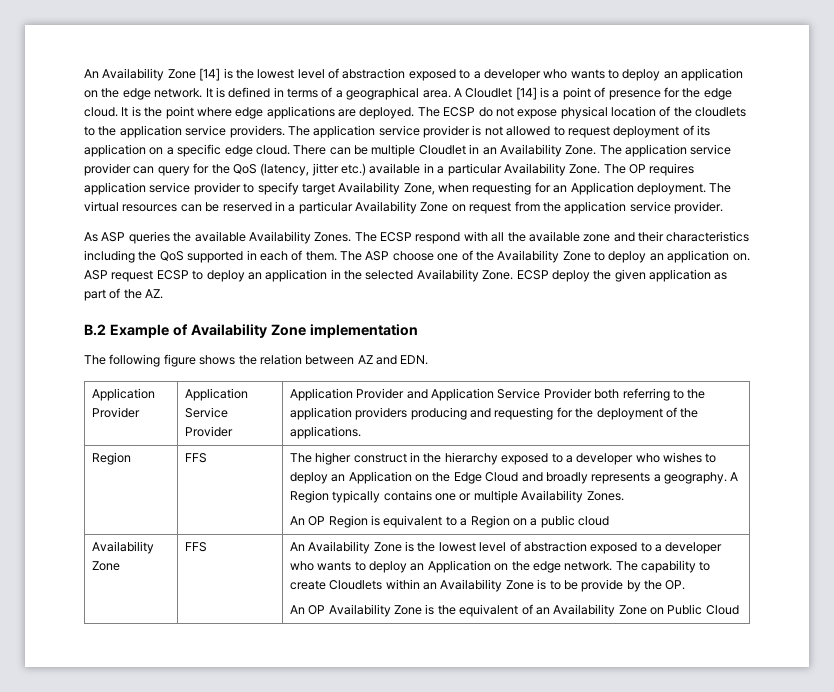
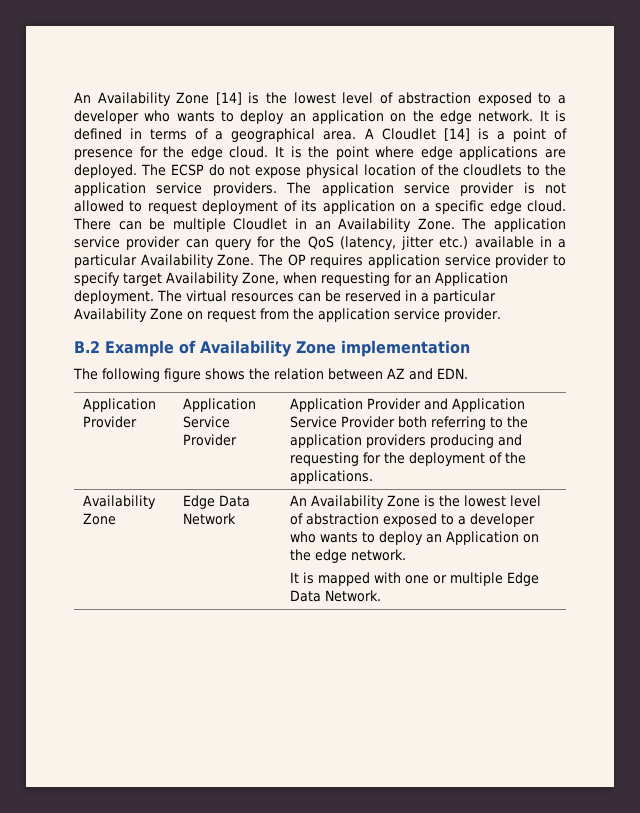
[84,231,750,244] [84,250,750,263] [84,269,728,282] [84,288,164,301] // As ASP queries the available Availability Zones. The ECSP respond with all the available zone and their characteristics including the QoS supported in each of them. The ASP choose one of the Availability Zone to deploy an application on. ASP request ECSP to deploy an application in the selected Availability Zone. ECSP deploy the given application as part of the AZ. -> (501, 315) none
[91,452,131,465] [184,453,207,463] [289,452,717,465] [289,471,739,484] [289,490,624,503] [289,515,610,528] // Region | FFS | The higher construct in the hierarchy exposed to a developer who wishes to deploy an Application on the Edge Cloud and broadly represents a geography. A Region typically contains one or multiple Availability Zones. // An OP Region is equivalent to a Region on a public cloud -> (374, 477) none
[184,542,207,552] FFS -> [183,495,251,509] [183,513,237,525] Edge Data Network
[615,560,711,573] [289,579,686,592] [289,604,739,617] The capability to create Cloudlets within an Availability Zone is to be provide by the OP. // An OP Availability Zone is the equivalent of an Availability Zone on Public Cloud -> [290,572,540,586] [290,590,382,602] // It is mapped with one or multiple Edge Data Network.

